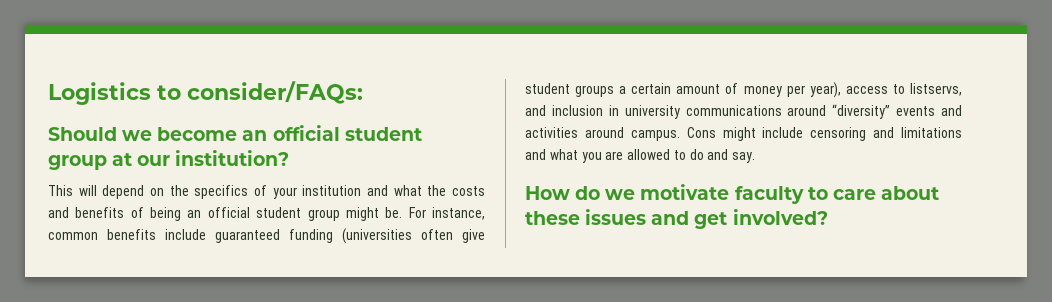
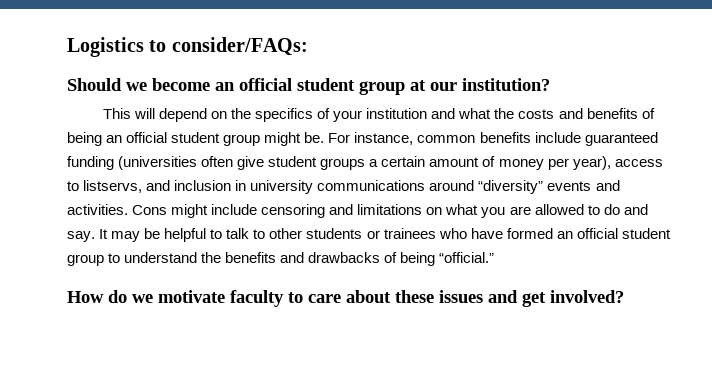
[525,127,680,141] activities around campus. -> [67,204,128,215] activities.
[525,149,546,160] and -> [426,207,443,215] on
(756, 157) none -> [99,228,671,242] [67,252,495,266] It may be helpful to talk to other students or trainees who have formed an official student group to understand the benefits and drawbacks of being “official.”

